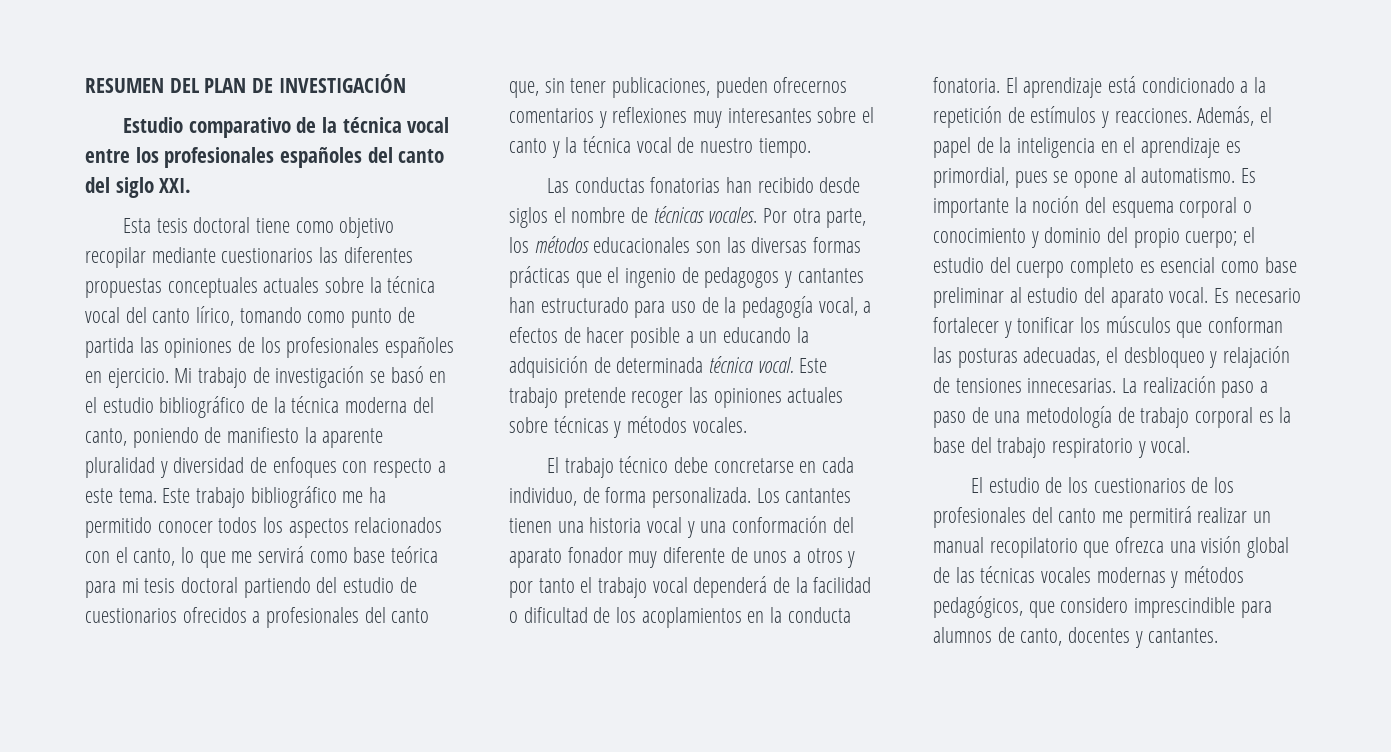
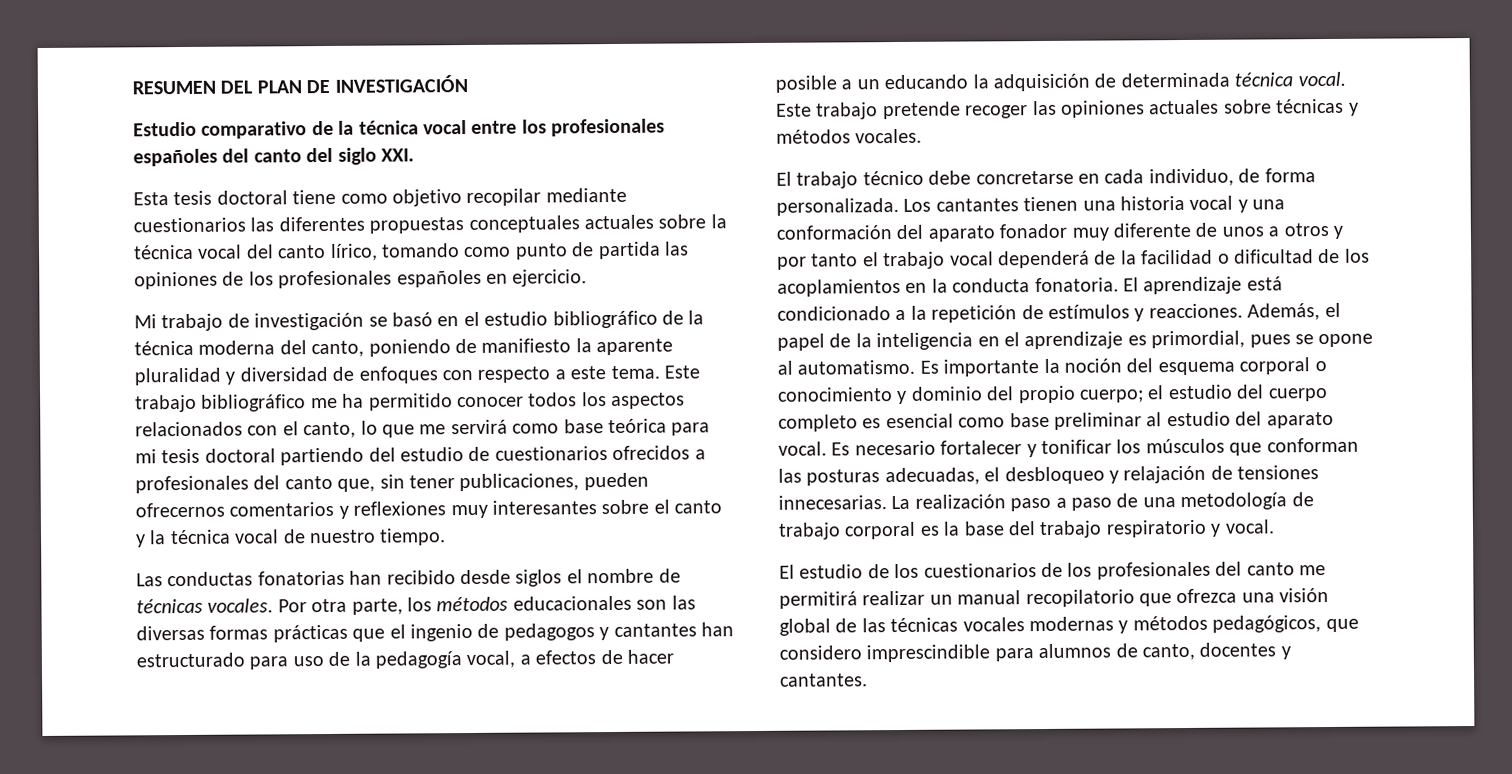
(169, 378) none -> (588, 278) //

